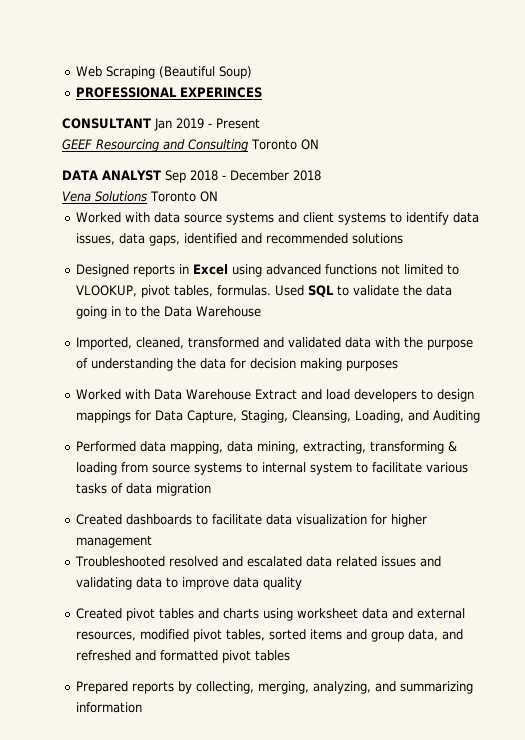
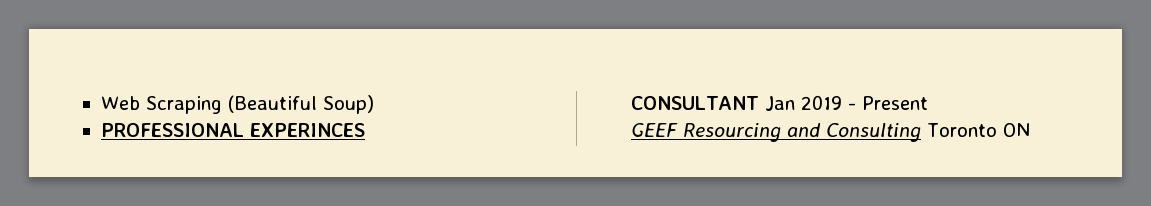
[62,170,322,183] [62,191,219,202] [76,212,480,225] [76,233,404,246] [76,264,460,277] [76,285,453,298] [76,306,262,319] [76,337,474,350] [76,358,399,371] [76,389,475,402] [76,410,481,423] [76,441,458,454] [76,462,469,475] [76,483,212,496] [76,514,428,527] [76,535,153,548] [75,556,442,567] [76,577,303,590] [76,608,466,621] [76,629,464,642] [76,650,291,663] [76,681,474,694] [76,702,143,713] // DATA ANALYST Sep 2018 - December 2018 // Vena Solutions Toronto ON // Worked with data source systems and client systems to identify data issues, data gaps, identified and recommended solutions // Designed reports in Excel using advanced functions not limited to VLOOKUP, pivot tables, formulas. Used SQL to validate the data going in to the Data Warehouse // Imported, cleaned, transformed and validated data with the purpose of understanding the data for decision making purposes // Worked with Data Warehouse Extract and load developers to design mappings for Data Capture, Staging, Cleansing, Loading, and Auditing // Performed data mapping, data mining, extracting, transforming & loading from source systems to internal system to facilitate various tasks of data migration // Created dashboards to facilitate data visualization for higher management // Troubleshooted resolved and escalated data related issues and validating data to improve data quality // Created pivot tables and charts using worksheet data and external resources, modified pivot tables, sorted items and group data, and refreshed and formatted pivot tables // Prepared reports by collecting, merging, analyzing, and summarizing information -> (1030, 130) none

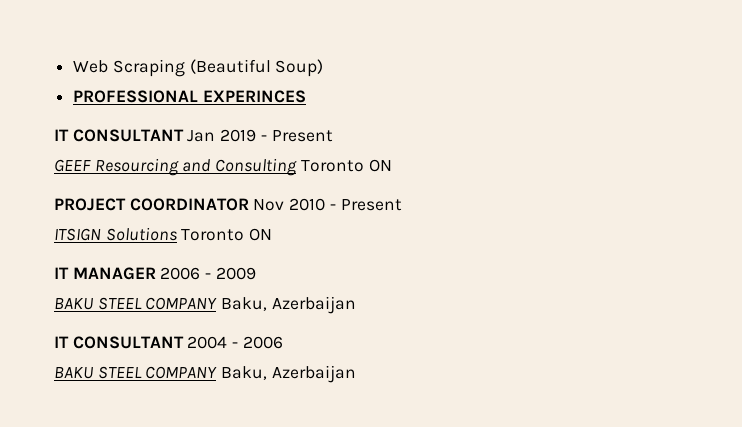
(366, 130) none -> [53,129,69,141] IT
(1030, 130) none -> [53,198,402,211] [53,227,273,241] [53,267,256,280] [53,296,356,314] [53,336,283,349] [53,365,356,383] // PROJECT COORDINATOR Nov 2010 - Present // ITSIGN Solutions Toronto ON // IT MANAGER 2006 - 2009 // BAKU STEEL COMPANY Baku, Azerbaijan // IT CONSULTANT 2004 - 2006 // BAKU STEEL COMPANY Baku, Azerbaijan

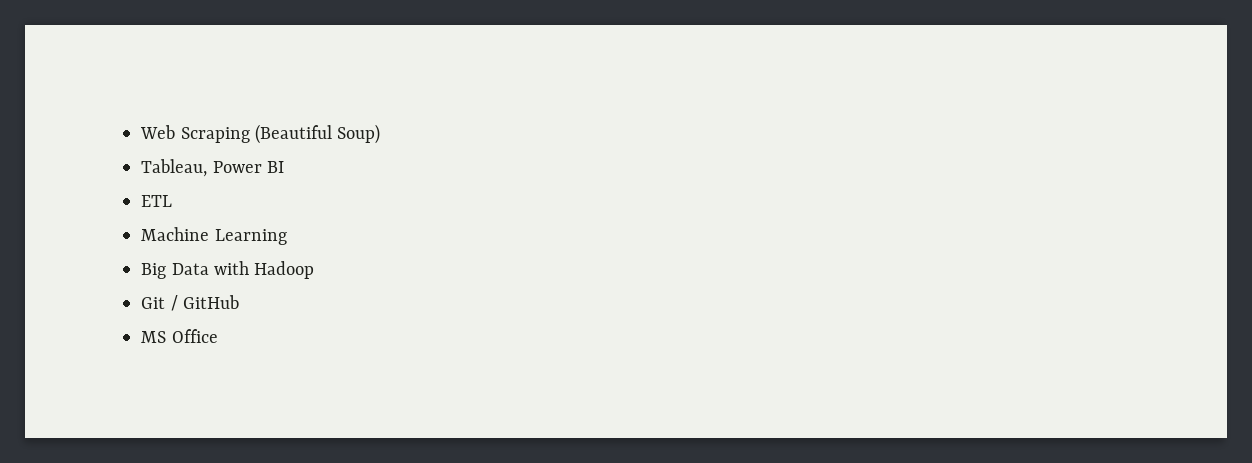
[73,90,306,103] [53,129,333,142] [53,158,392,176] [53,198,402,211] [53,227,273,241] [53,267,256,280] [53,296,356,314] [53,336,283,349] [53,365,356,383] PROFESSIONAL EXPERINCES // IT CONSULTANT Jan 2019 - Present // GEEF Resourcing and Consulting Toronto ON // PROJECT COORDINATOR Nov 2010 - Present // ITSIGN Solutions Toronto ON // IT MANAGER 2006 - 2009 // BAKU STEEL COMPANY Baku, Azerbaijan // IT CONSULTANT 2004 - 2006 // BAKU STEEL COMPANY Baku, Azerbaijan -> [141,159,285,177] [141,195,173,207] [141,227,287,245] [141,261,315,279] [141,295,240,311] [141,329,218,343] Tableau, Power BI // ETL // Machine Learning // Big Data with Hadoop // Git / GitHub // MS Office

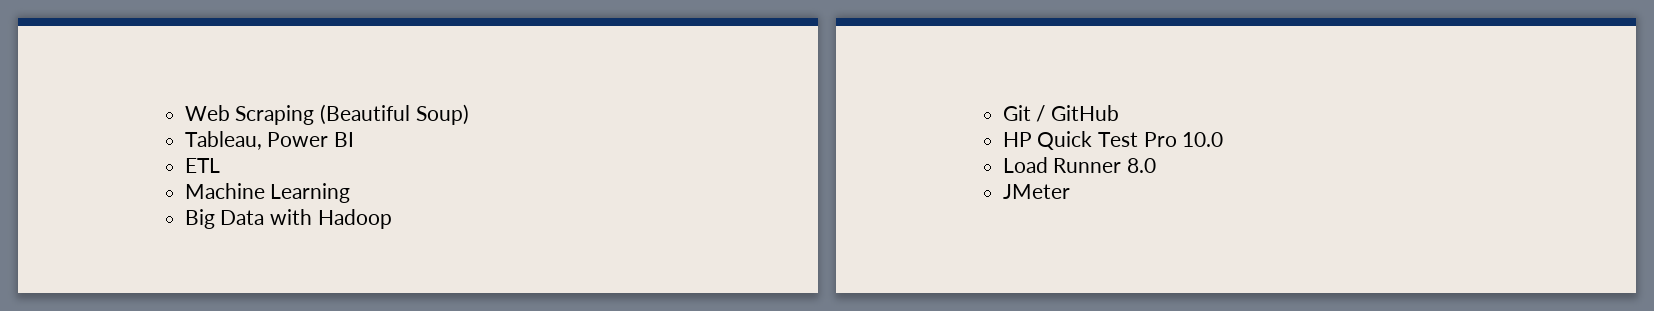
[141,329,218,343] MS Office -> [1002,131,1224,150] [1002,157,1156,173] [1002,184,1070,199] HP Quick Test Pro 10.0 // Load Runner 8.0 // JMeter

